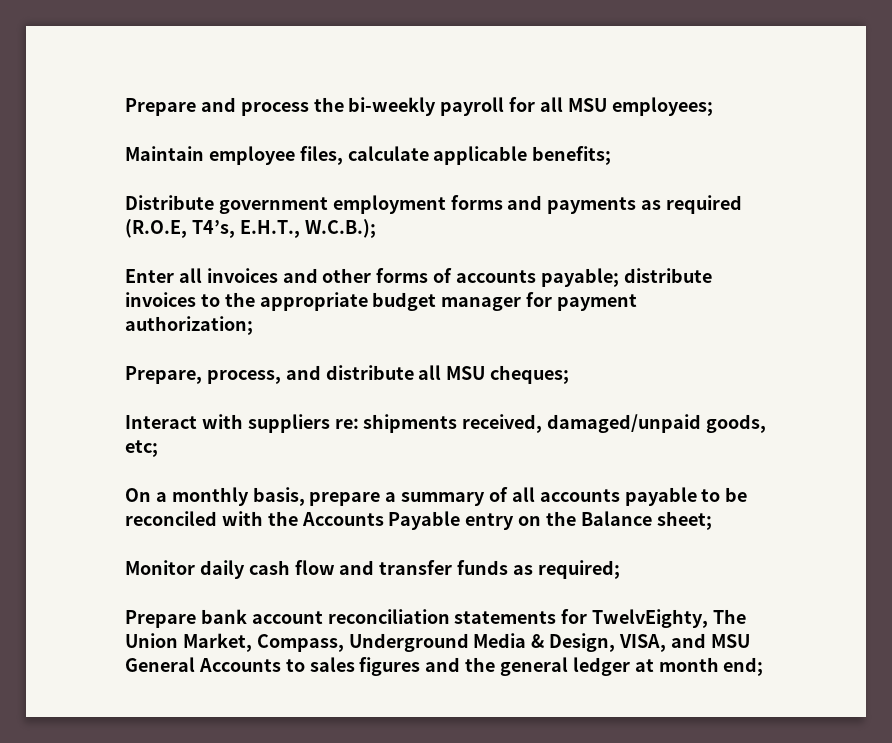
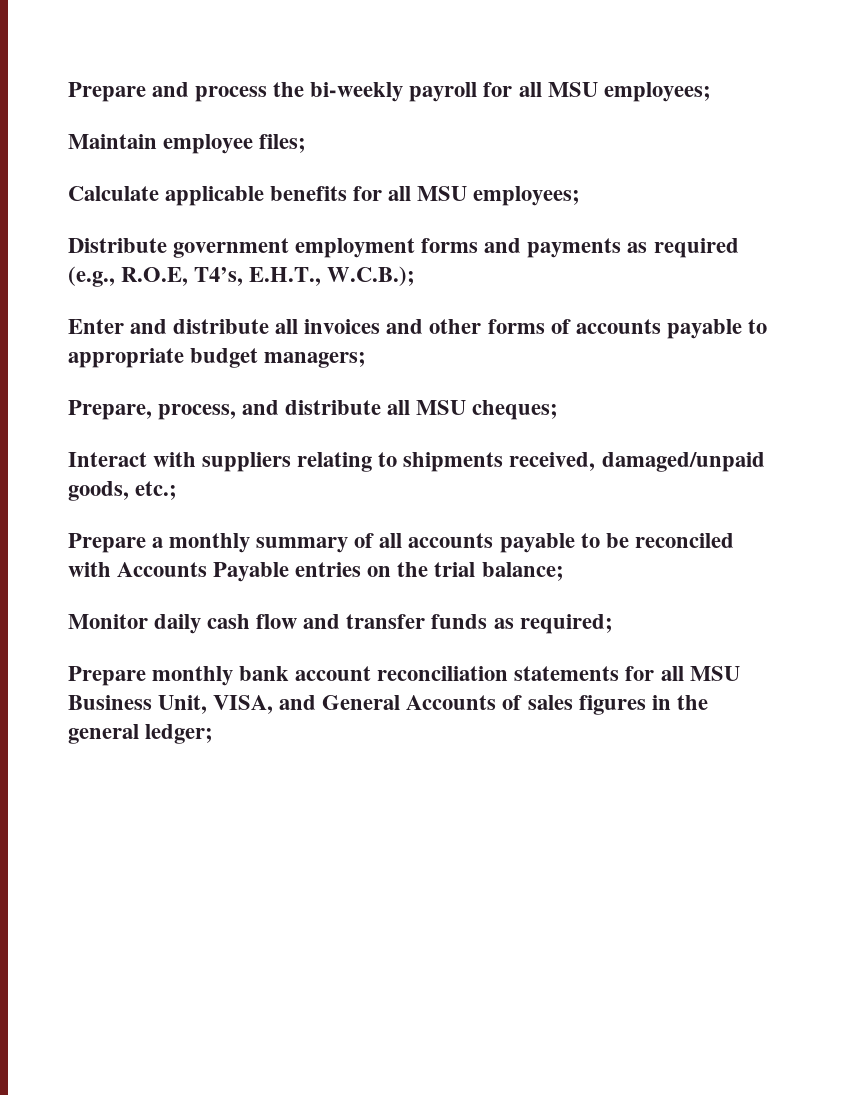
[299,146,612,165] files, calculate applicable benefits; -> [259,134,307,153] [68,186,581,206] files; // Calculate applicable benefits for all MSU employees;
[125,219,187,238] (R.O.E, -> [68,266,189,287] (e.g., R.O.E,
(174, 276) none -> [130,319,270,334] and distribute
[540,268,712,287] [125,292,638,311] [125,316,253,335] payable; distribute invoices to the appropriate budget manager for payment authorization; -> [666,319,767,339] [68,348,367,368] payable to appropriate budget managers;
[334,418,359,429] re: -> [297,452,398,472] relating to
[125,440,158,457] [125,487,397,506] etc; // On a monthly basis, prepare a -> [135,481,178,500] [68,533,251,553] etc.; // Prepare a monthly
[267,511,298,526] the -> (111, 569) none
[465,513,515,530] entry -> [295,562,362,577] entries
[580,511,712,530] Balance sheet; -> [434,562,564,581] trial balance;
(196, 619) none -> [152,666,234,686] monthly
[592,609,747,628] [125,633,616,652] TwelvEighty, The Union Market, Compass, Underground Media & Design, -> [660,666,740,681] [68,695,208,714] all MSU Business Unit,
[710,634,750,648] MSU -> (317, 702) none
[285,659,305,672] to -> [502,695,523,710] of
[425,657,461,672] and -> [651,695,671,710] in
[572,657,764,676] ledger at month end; -> [145,724,214,744] ledger;

